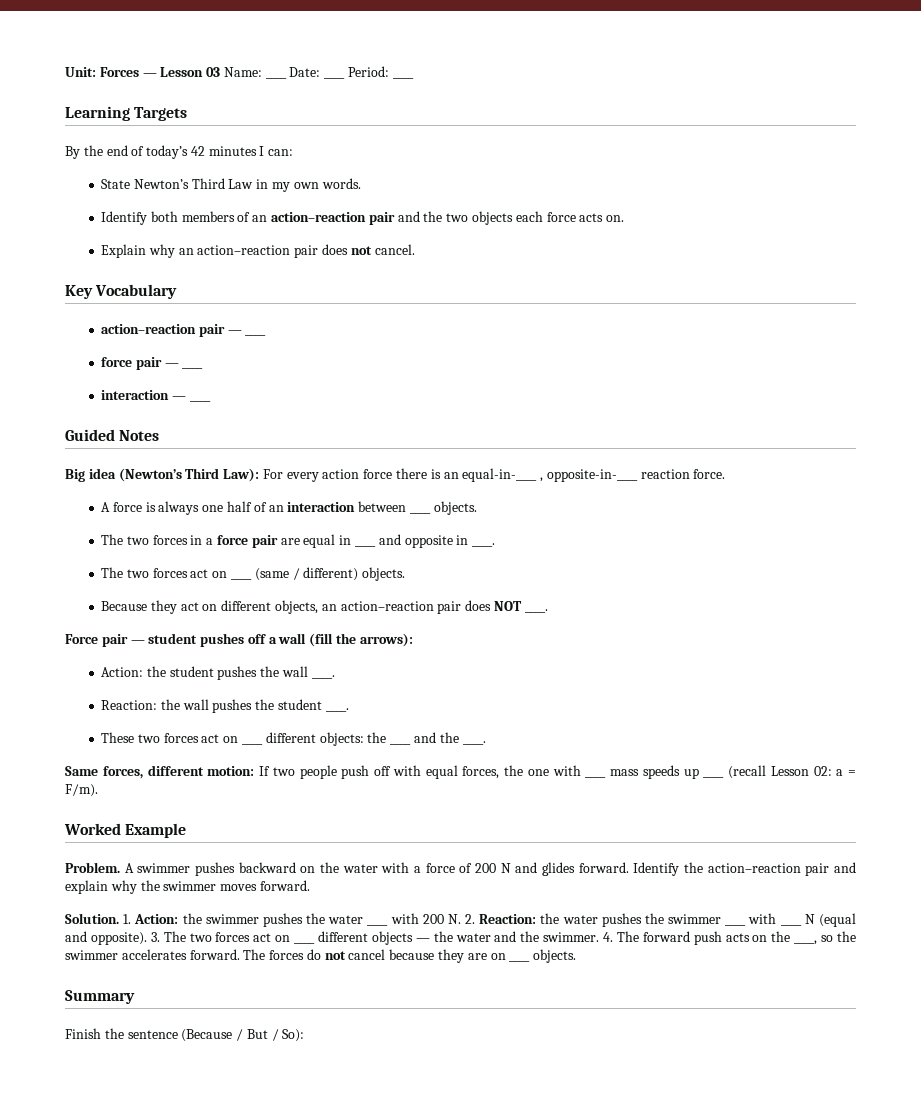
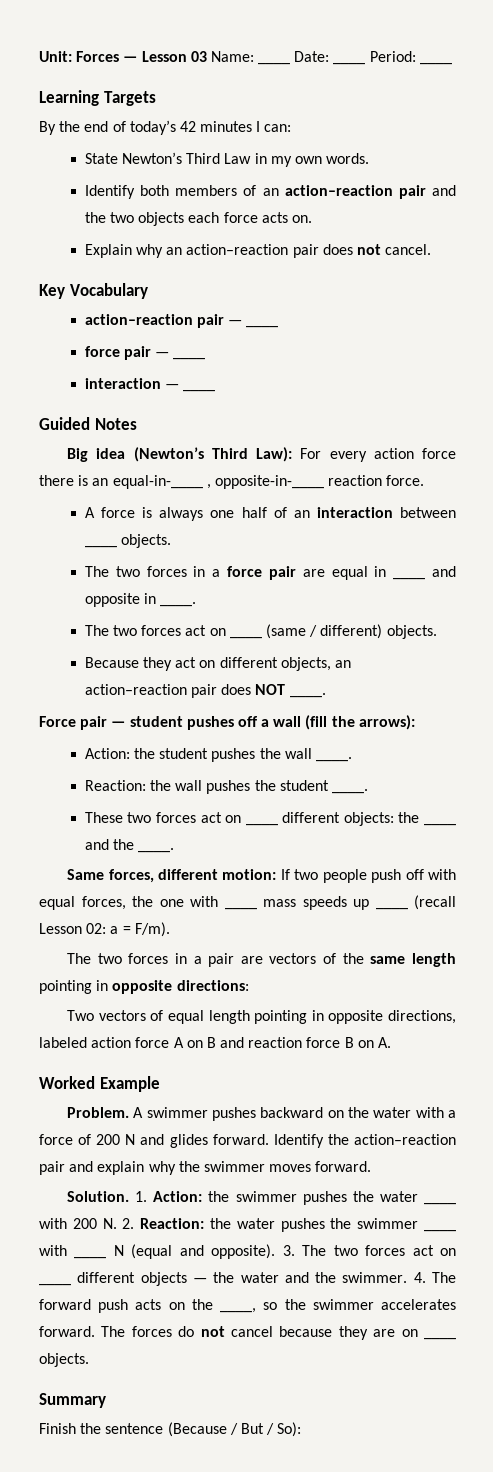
(98, 790) none -> [67,953,456,967] [39,980,249,994] [67,1010,456,1024] [39,1037,392,1048] // The two forces in a pair are vectors of the same length pointing in opposite directions: // Two vectors of equal length pointing in opposite directions, labeled action force A on B and reaction force B on A.

